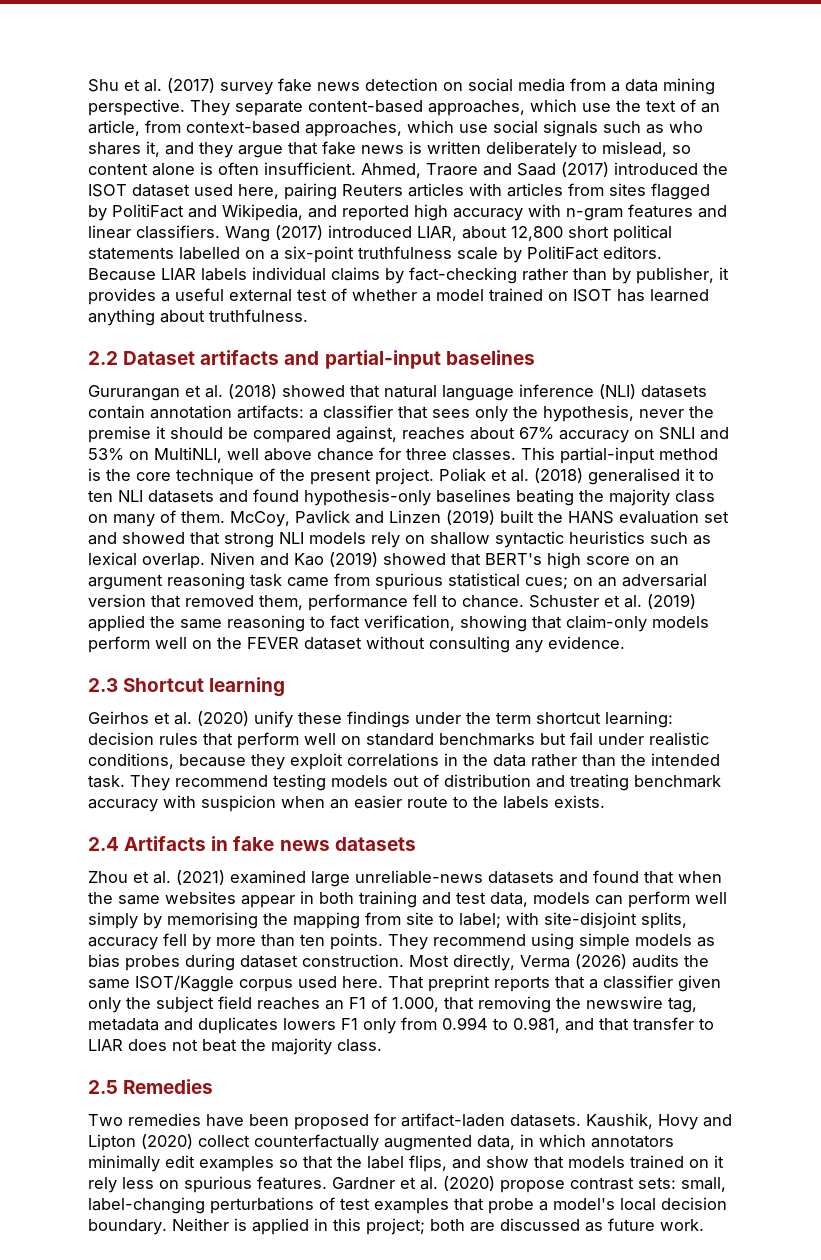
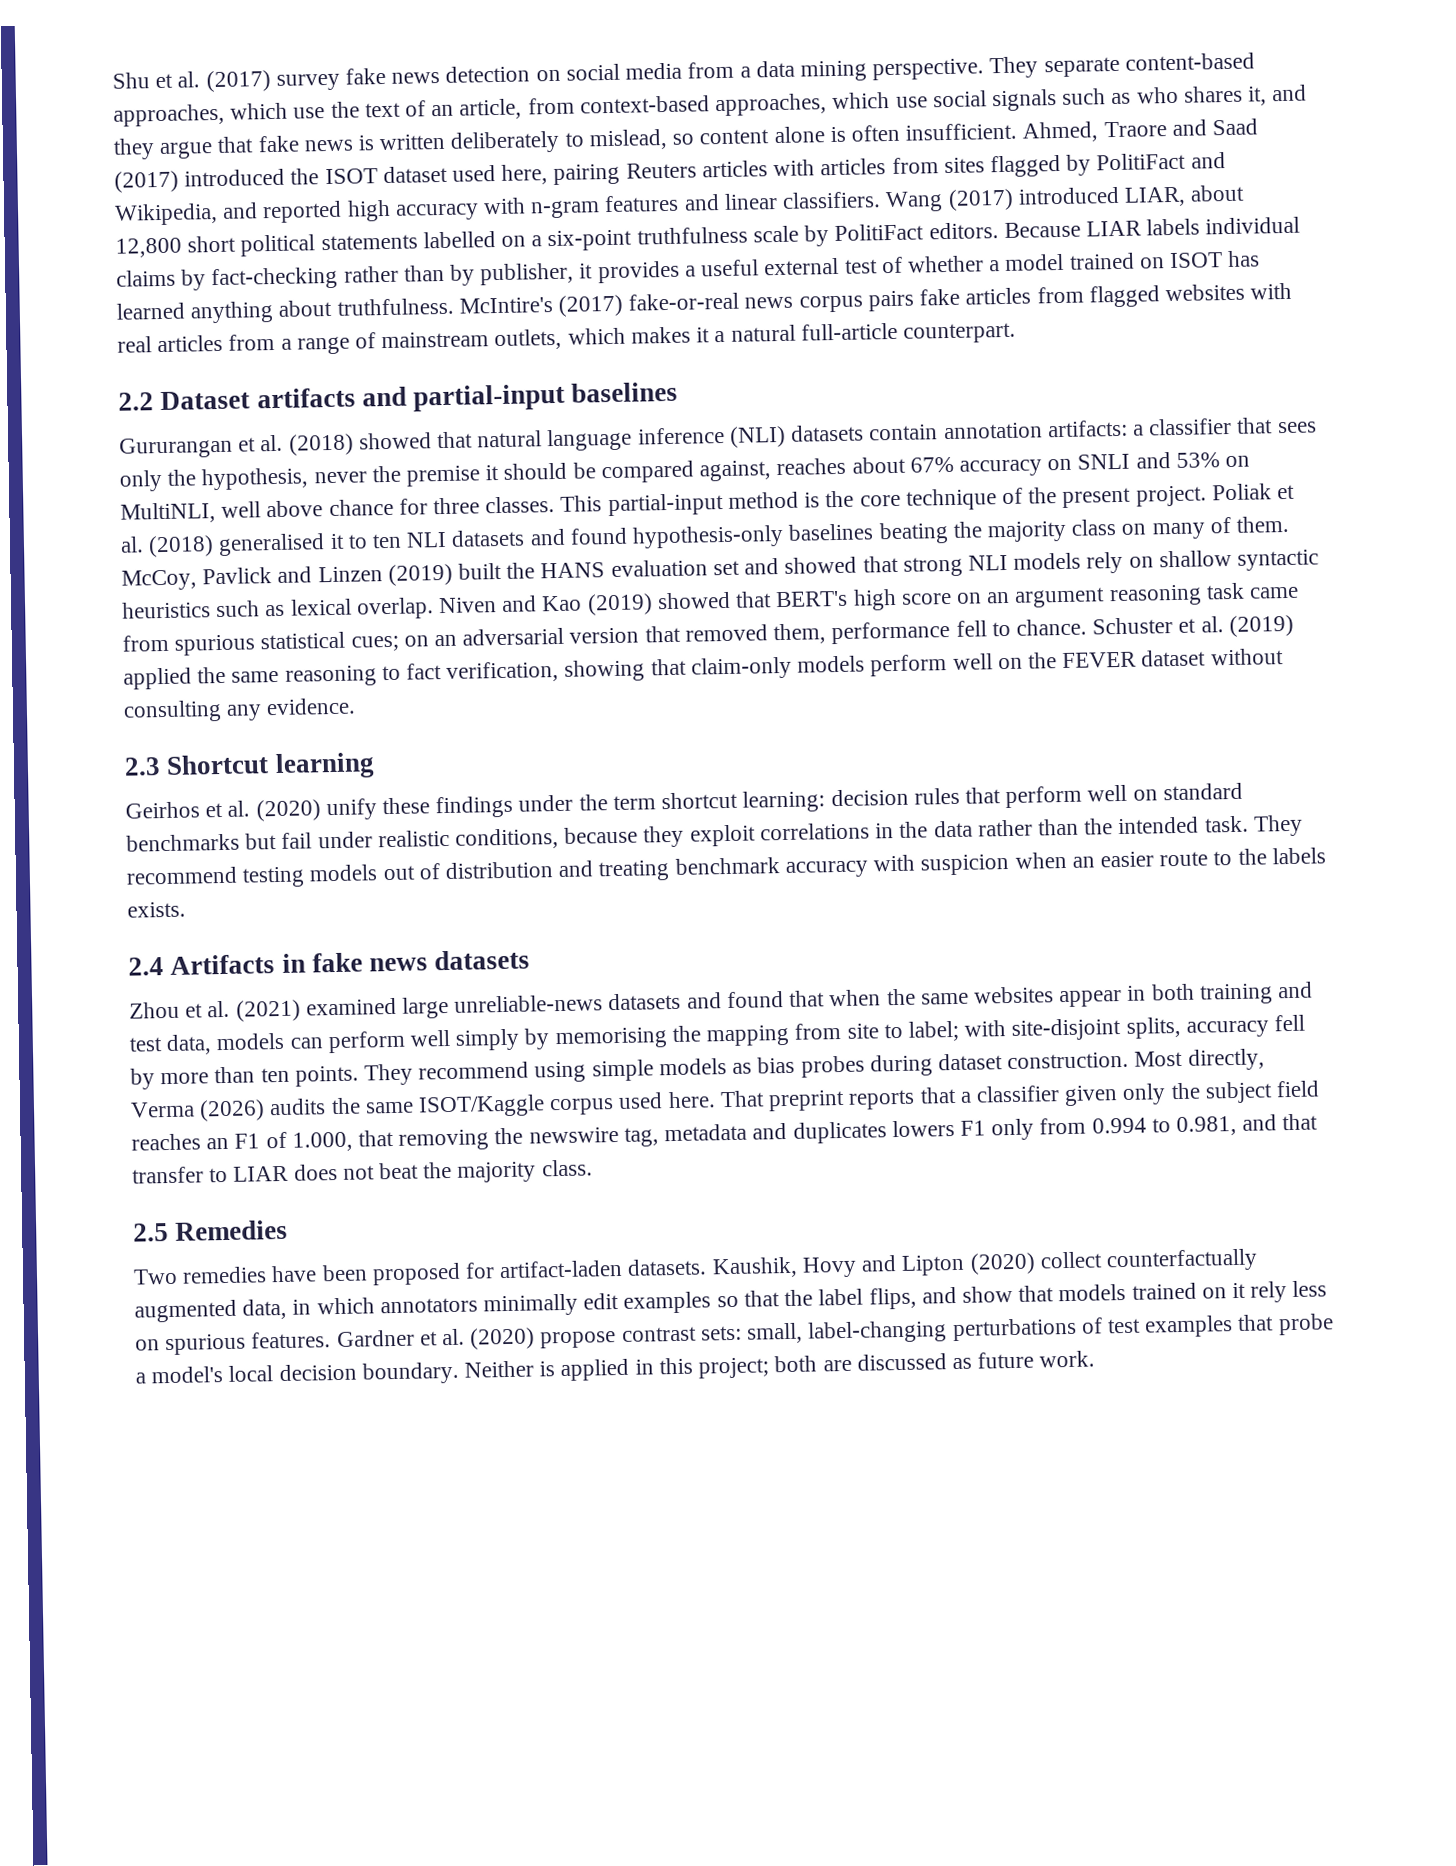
(308, 315) none -> [458,282,1293,317] [117,322,1016,355] McIntire's (2017) fake-or-real news corpus pairs fake articles from flagged websites with real articles from a range of mainstream outlets, which makes it a natural full-article counterpart.

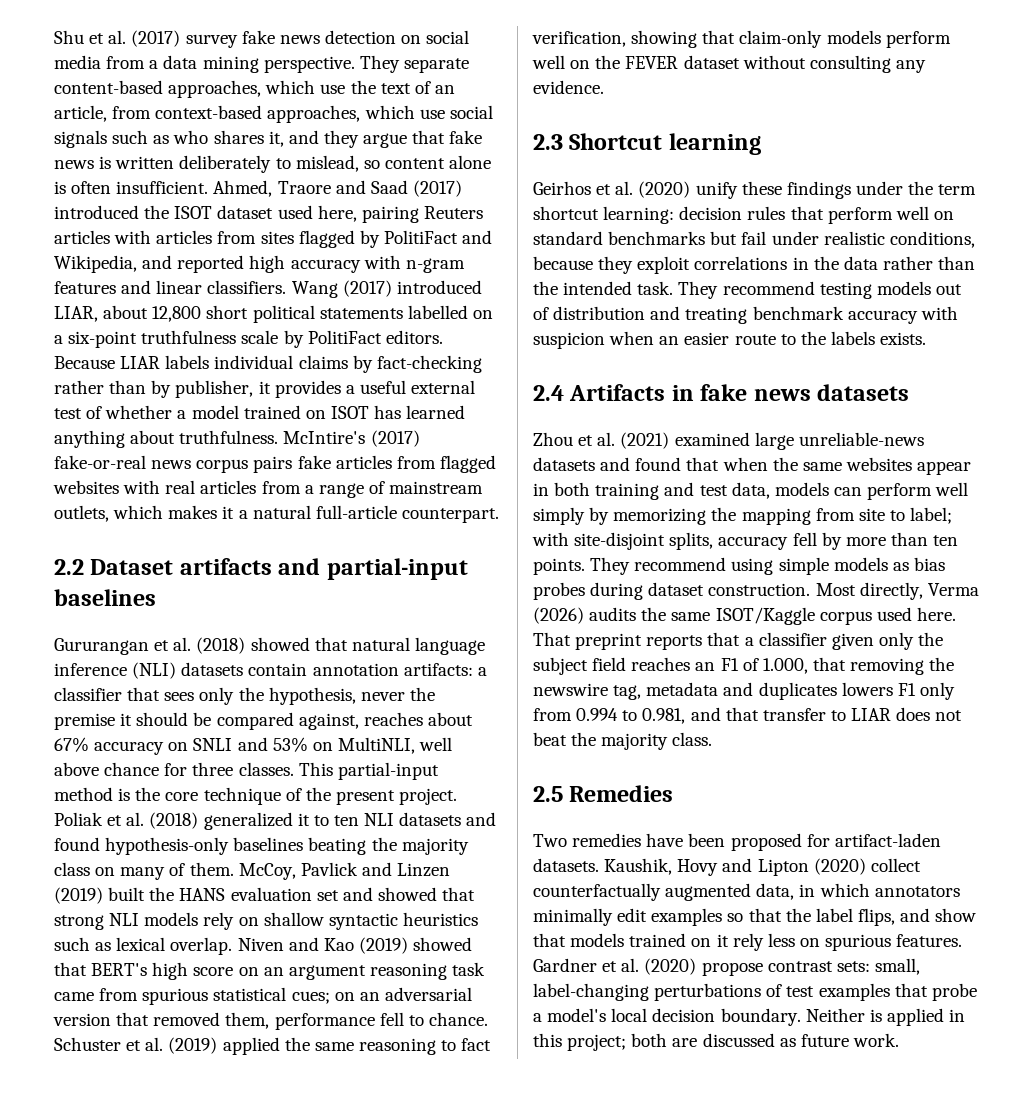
[218,533,326,556] generalised -> [203,812,293,830] generalized
[554,1027,668,1050] memorising -> [613,508,707,525] memorizing

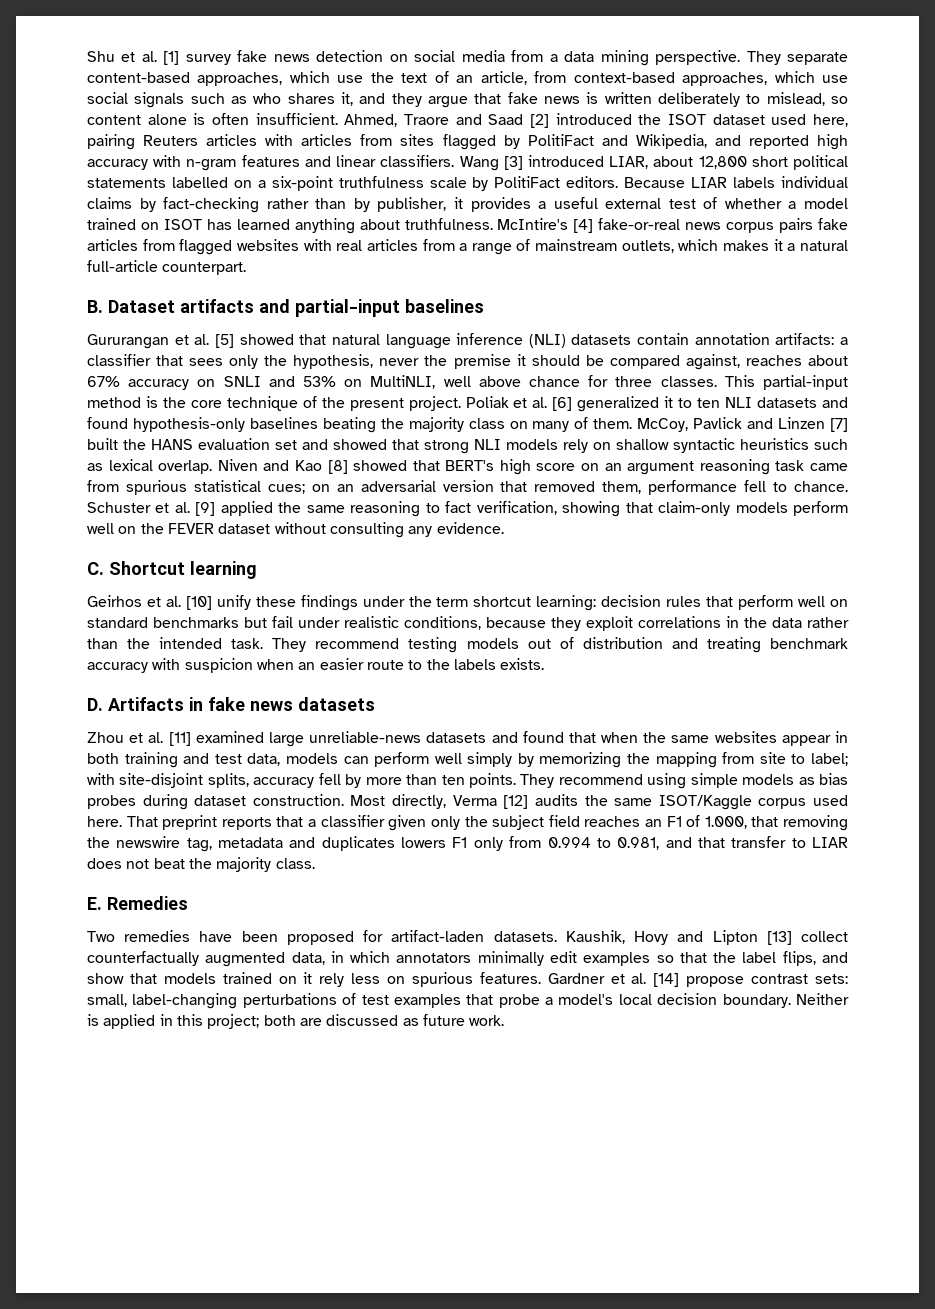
[131,30,181,47] (2017) -> [163,51,180,65] [1]
[412,180,462,197] (2017) -> [530,114,549,128] [2]
[342,280,392,297] (2017) -> [503,156,523,170] [3]
[370,430,420,447] (2017) -> [573,219,594,233] [4]
[54,559,84,575] 2.2 -> [87,300,103,313] B.
[196,637,246,654] (2018) -> [214,334,234,348] [5]
[149,812,199,829] (2018) -> [552,397,573,411] [6]
[54,887,103,904] (2019) -> [830,418,849,432] [7]
[358,937,408,954] (2019) -> [327,460,348,474] [8]
[168,1037,218,1054] (2019) -> [195,502,216,516] [9]
[533,134,563,150] 2.3 -> [87,562,104,575] C.
[638,181,691,198] (2020) -> [185,596,212,610] [10]
[533,385,564,401] 2.4 -> [87,698,103,711] D.
[620,432,670,449] (2021) -> [168,732,191,746] [11]
[533,607,584,624] (2026) -> [503,795,529,809] [12]
[533,786,563,802] 2.5 -> [87,897,102,910] E.
[813,858,866,875] (2020) -> [766,931,792,945] [13]
[644,958,697,975] (2020) -> [653,973,680,987] [14]

